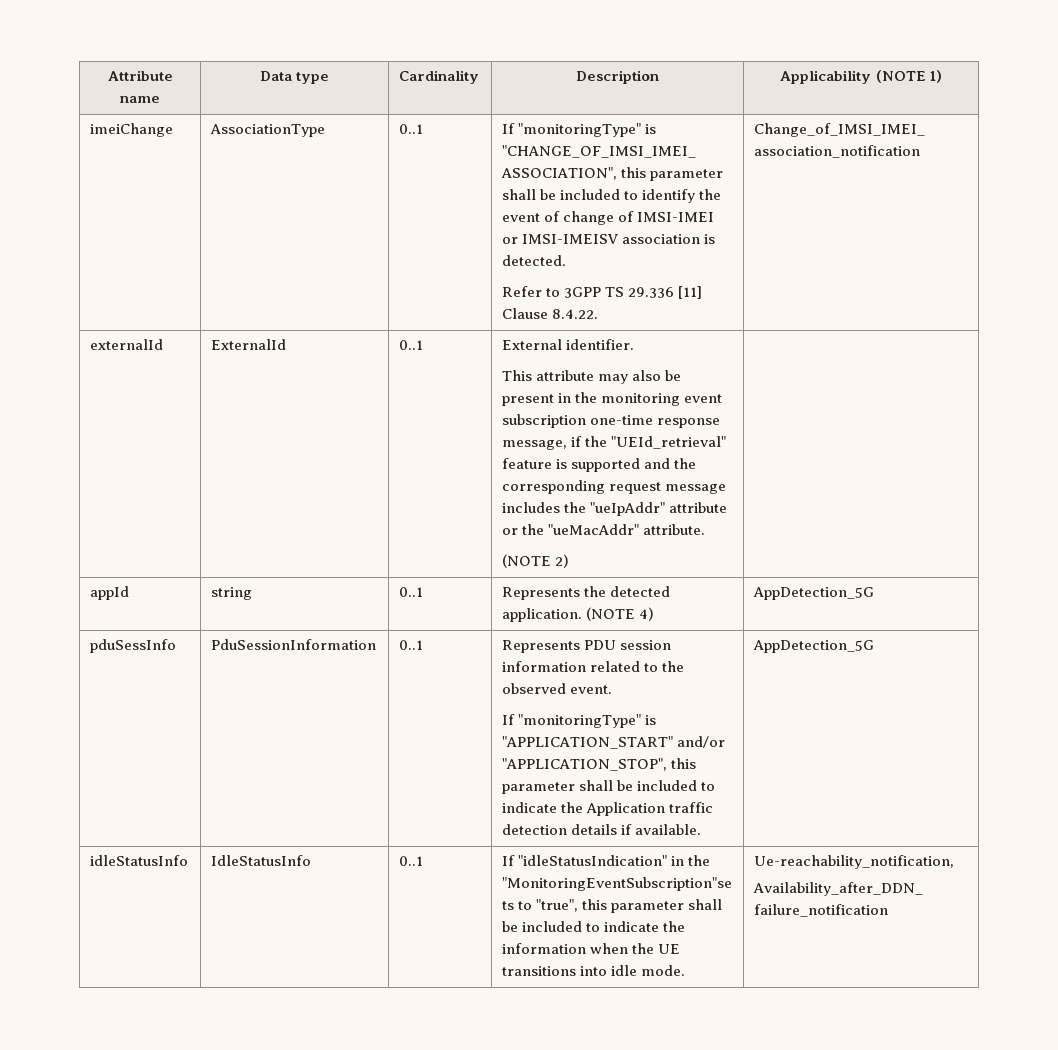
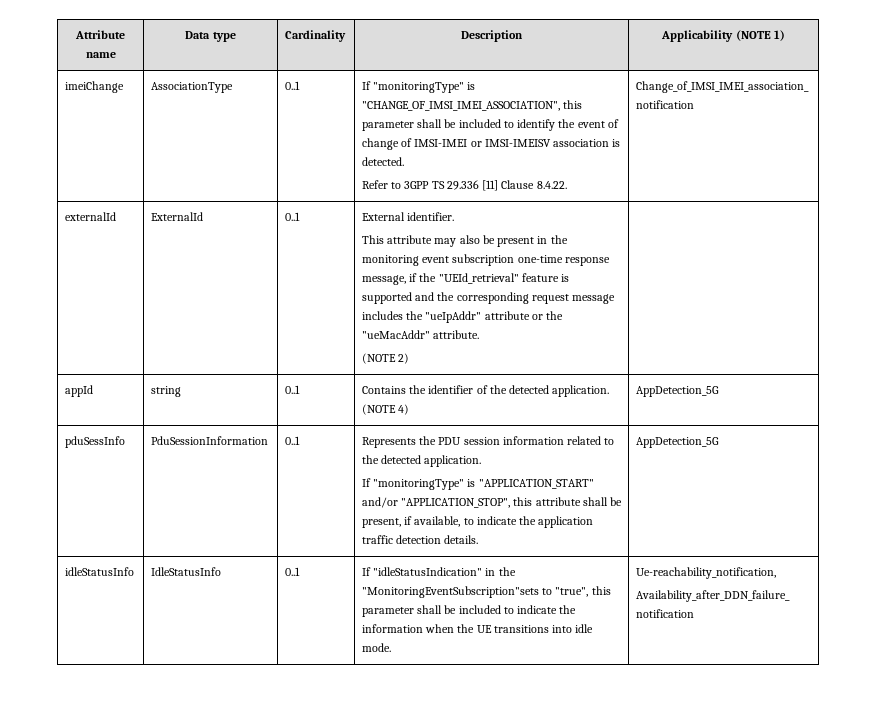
[501,587,580,600] Represents -> [361,385,488,394] Contains the identifier of
(580, 646) none -> [419,436,437,445] the
[501,683,613,694] observed event. -> [381,455,482,467] detected application.
[501,780,716,794] [501,802,666,816] parameter shall be included to indicate the Application -> [535,497,623,506] [361,516,594,528] attribute shall be present, if available, to indicate the application
[571,824,702,835] details if available. -> [444,535,479,544] details.

